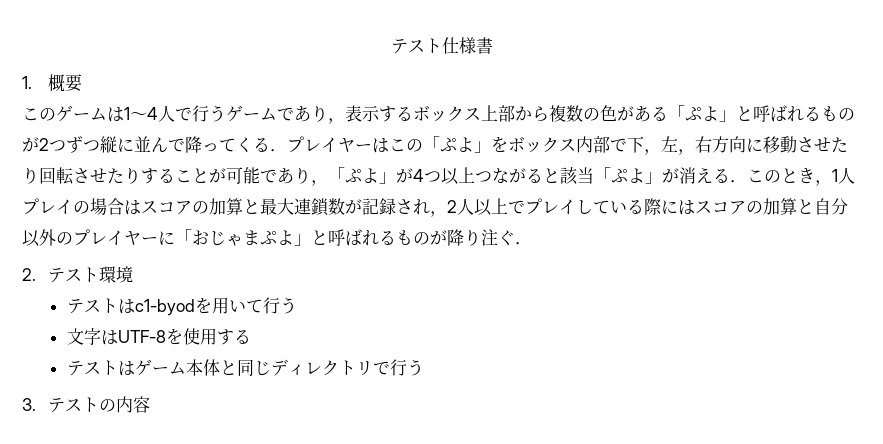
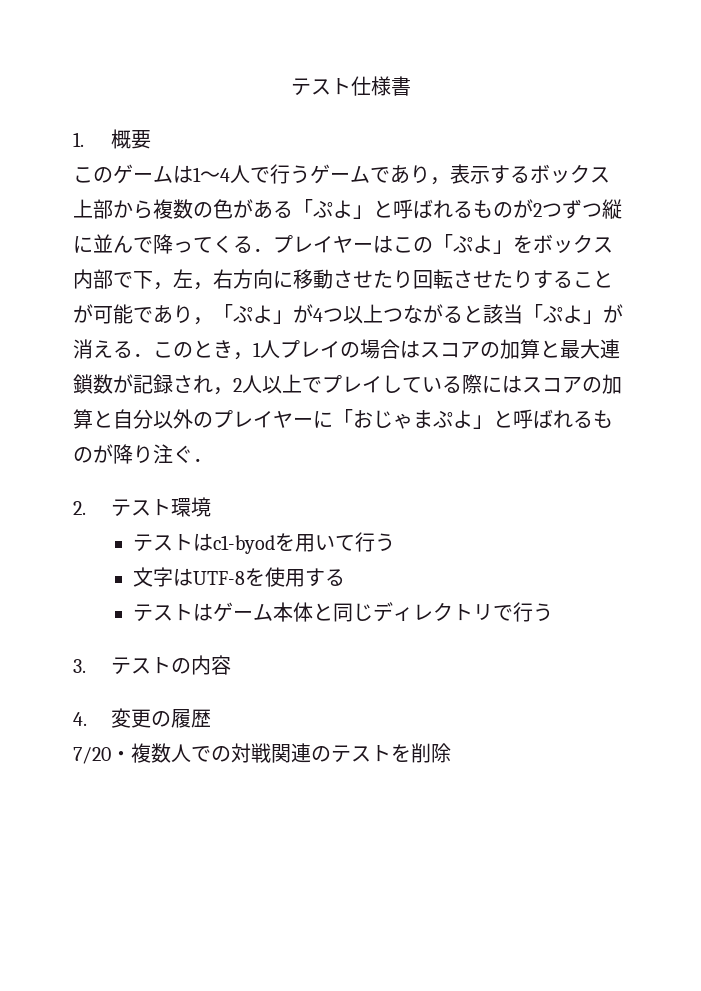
(150, 404) none -> [73,708,212,728] [73,743,451,764] // 4.変更の履歴 // 7/20・複数人での対戦関連のテストを削除

